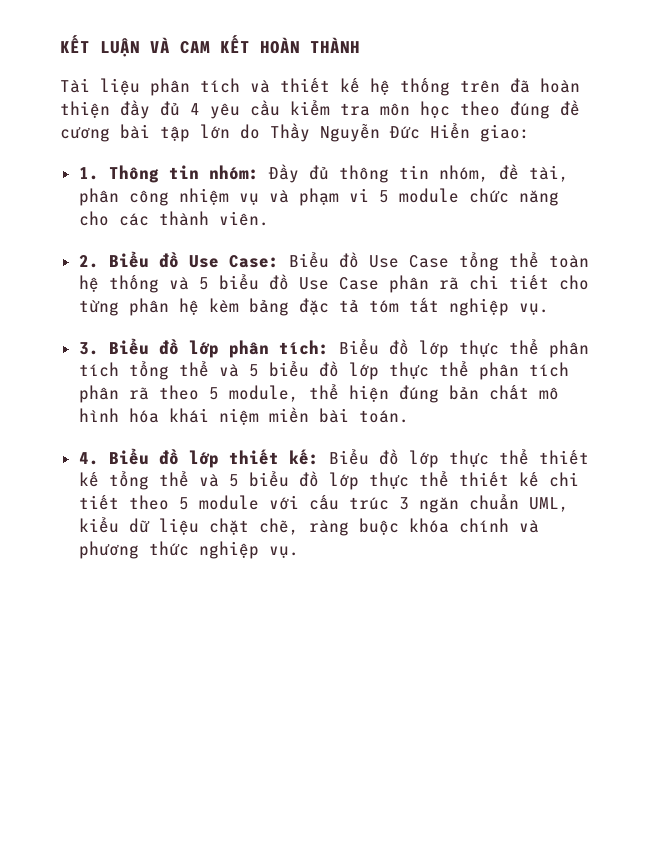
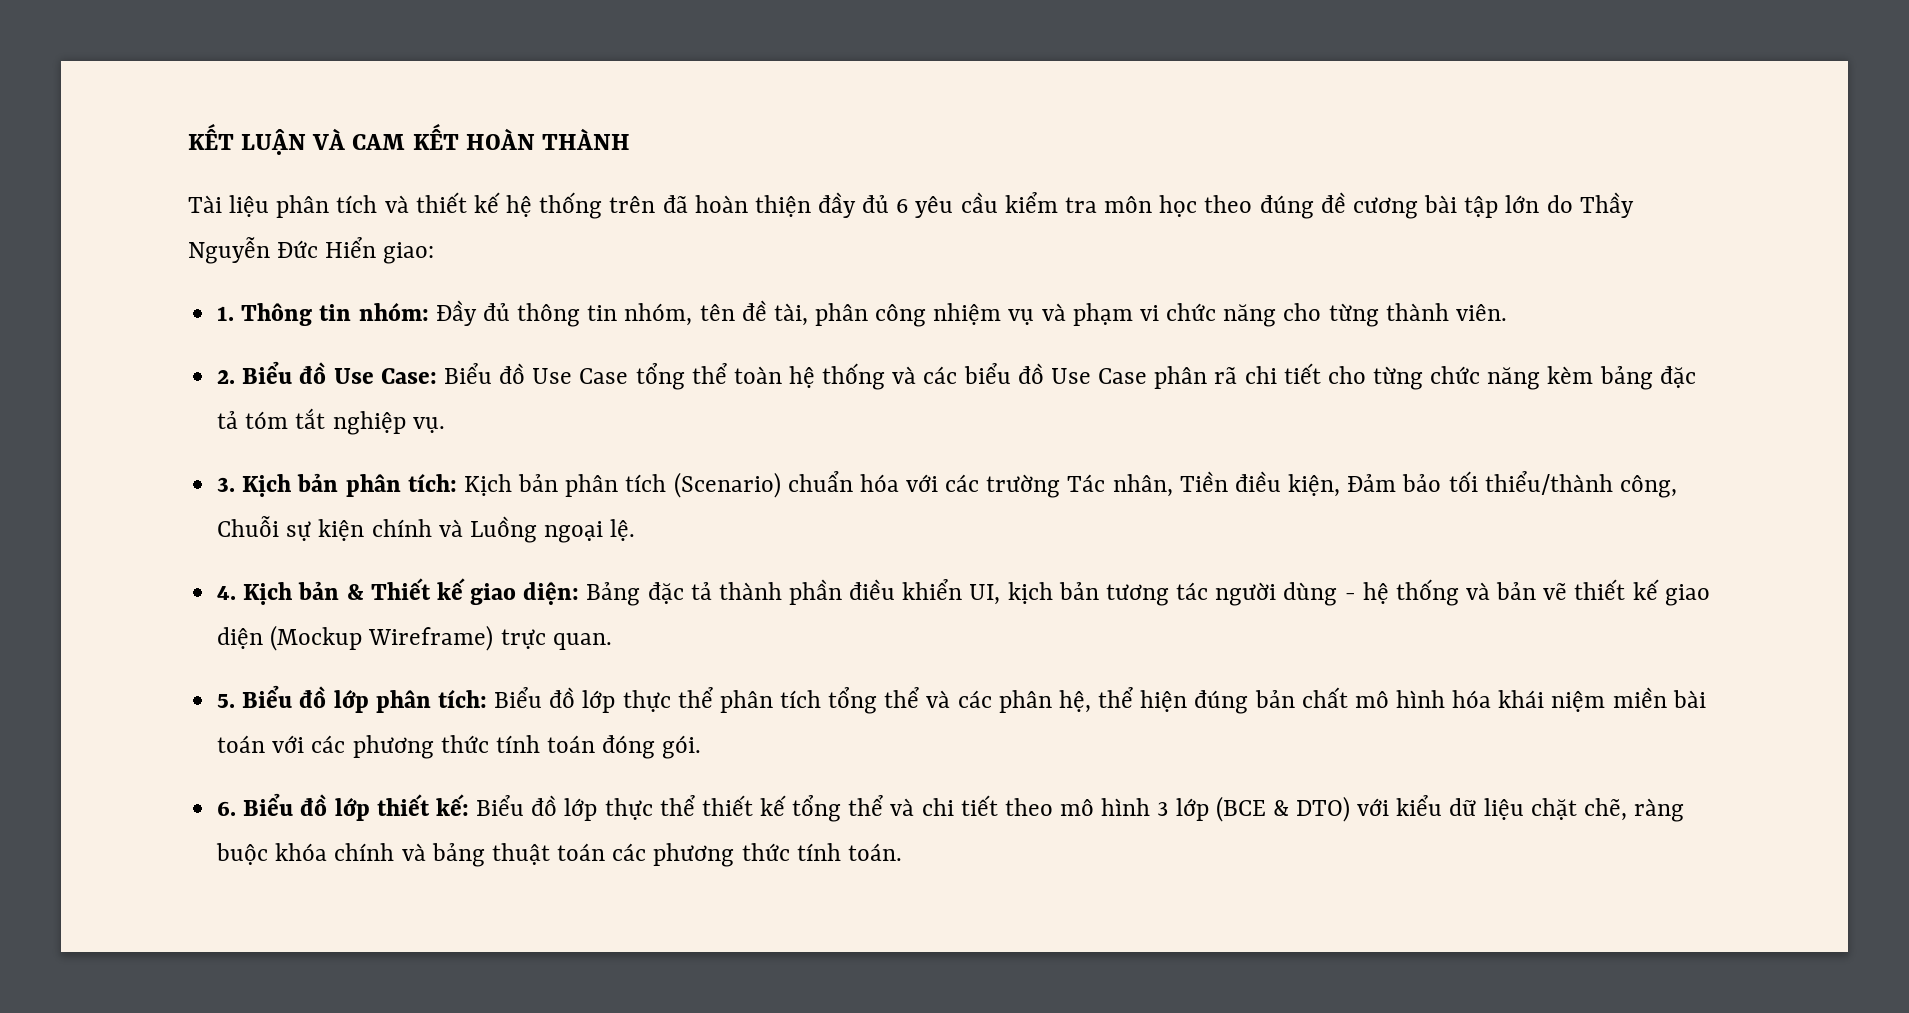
[190,103,200,115] 4 -> [896,199,909,213] 6
(489, 173) none -> [699,303,735,321] tên
[378,188,459,203] 5 module -> (1159, 313) none
[118,213,149,226] các -> [1328,303,1379,327] từng
[198,277,209,290] 5 -> [923,366,958,384] các
[128,298,199,316] phân hệ -> [1430,366,1541,390] chức năng
(99, 348) none -> [242,471,1677,498] [217,516,636,543] [217,578,1710,606] [217,625,612,651] [217,694,236,708] Kịch bản phân tích: Kịch bản phân tích (Scenario) chuẩn hóa với các trường Tác nhân, Tiền điều kiện, Đảm bảo tối thiểu/thành công, Chuỗi sự kiện chính và Luồng ngoại lệ. // 4. Kịch bản & Thiết kế giao diện: Bảng đặc tả thành phần điều khiển UI, kịch bản tương tác người dùng - hệ thống và bản vẽ thiết kế giao diện (Mockup Wireframe) trực quan. // 5.
[248,361,569,380] [78,385,299,403] 5 biểu đồ lớp thực thể phân tích phân rã theo 5 module, -> [957,690,1091,713] các phân hệ,
[358,410,409,423] [78,452,99,465] toán. // 4. -> [217,735,702,759] [217,801,237,816] toán với các phương thức tính toán đóng gói. // 6.
[228,471,579,490] [78,494,569,513] 5 biểu đồ lớp thực thể thiết kế chi tiết theo 5 module với cấu trúc 3 ngăn chuẩn UML, -> [921,795,1390,822] chi tiết theo mô hình 3 lớp (BCE & DTO) với
[78,541,299,559] phương thức nghiệp vụ. -> [431,843,902,867] bảng thuật toán các phương thức tính toán.

